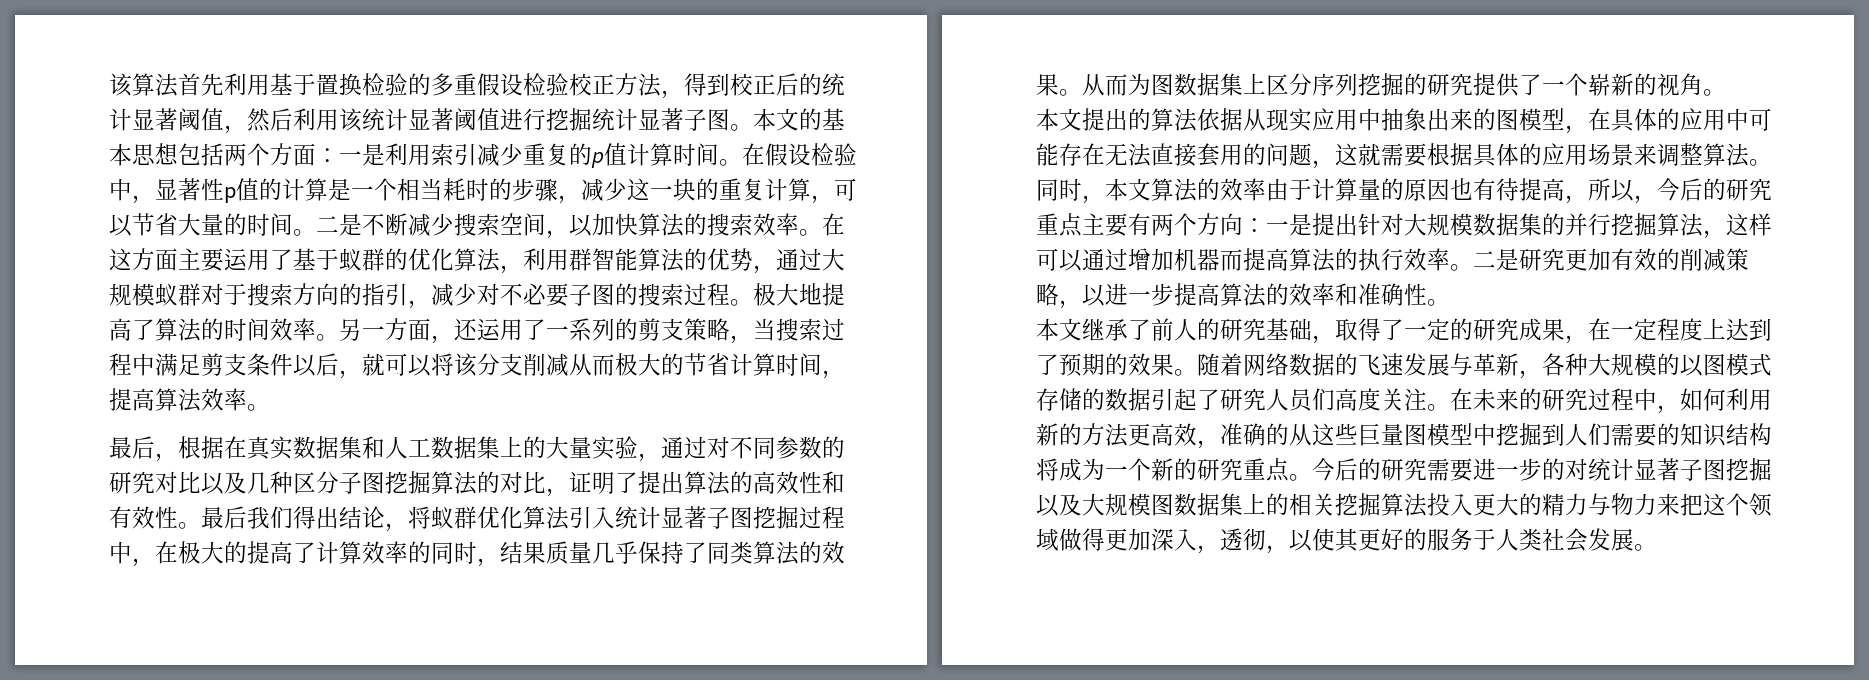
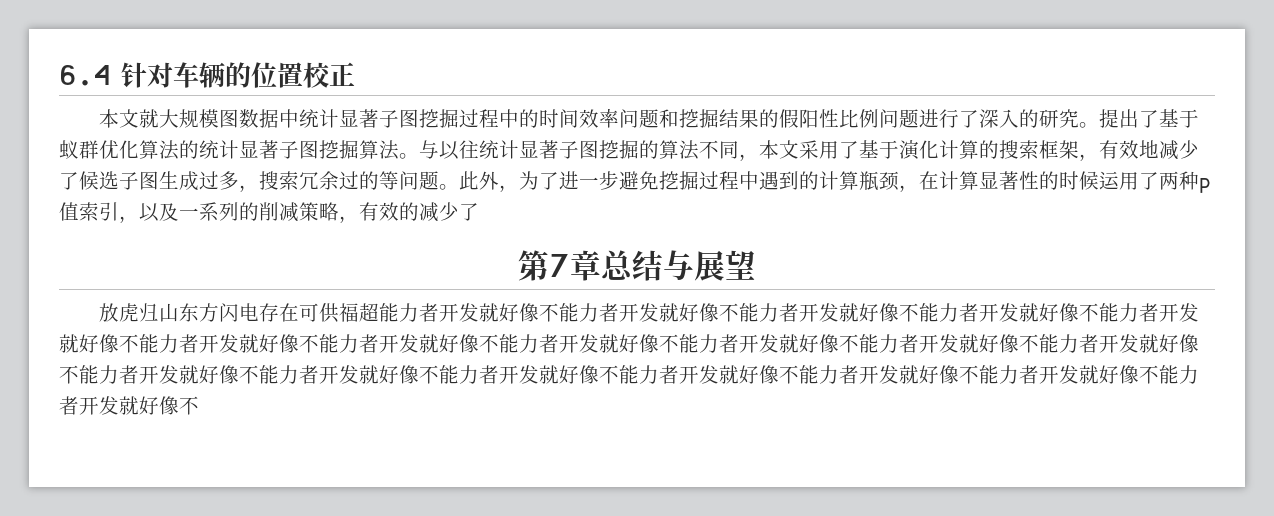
[109,73,845,99] [109,108,845,134] [109,143,857,168] [109,178,857,204] [109,213,845,239] [109,248,845,274] [109,283,845,309] [109,318,845,344] [109,353,845,379] [109,388,270,412] [109,436,845,462] [109,471,845,497] [109,506,615,532] 该算法首先利用基于置换检验的多重假设检验校正方法，得到校正后的统计显著阈值，然后利用该统计显著阈值进行挖掘统计显著子图。本文的基本思想包括两个方面：一是利用索引减少重复的p值计算时间。在假设检验中，显著性p值的计算是一个相当耗时的步骤，减少这一块的重复计算，可以节省大量的时间。二是不断减少搜索空间，以加快算法的搜索效率。在这方面主要运用了基于蚁群的优化算法，利用群智能算法的优势，通过大规模蚁群对于搜索方向的指引，减少对不必要子图的搜索过程。极大地提高了算法的时间效率。另一方面，还运用了一系列的剪支策略，当搜索过程中满足剪支条件以后，就可以将该分支削减从而极大的节省计算时间，提高算法效率。 // 最后，根据在真实数据集和人工数据集上的大量实验，通过对不同参数的研究对比以及几种区分子图挖掘算法的对比，证明了提出算法的高效性和有效性。最后我们得出结论，将蚁群优化算法引入 -> [59,62,355,88] [98,109,299,128] 6.4针对车辆的位置校正 // 本文就大规模图数据中
[132,541,845,567] [1036,73,1726,97] [1036,108,1772,134] [1036,143,1772,169] [1036,178,1772,204] [1036,213,1772,239] [1036,248,1749,272] [1036,283,1450,309] [1036,318,1772,344] [1036,353,1772,379] [1036,388,1772,414] [1036,423,1772,449] [1036,458,1772,482] [1036,493,1772,517] [1036,528,1657,554] ，在极大的提高了计算效率的同时，结果质量几乎保持了同类算法的效果。从而为图数据集上区分序列挖掘的研究提供了一个崭新的视角。 // 本文提出的算法依据从现实应用中抽象出来的图模型，在具体的应用中可能存在无法直接套用的问题，这就需要根据具体的应用场景来调整算法。同时，本文算法的效率由于计算量的原因也有待提高，所以，今后的研究重点主要有两个方向：一是提出针对大规模数据集的并行挖掘算法，这样可以通过增加机器而提高算法的执行效率。二是研究更加有效的削减策略，以进一步提高算法的效率和准确性。 // 本文继承了前人的研究基础，取得了一定的研究成果，在一定程度上达到了预期的效果。随着网络数据的飞速发展与革新，各种大规模的以图模式存储的数据引起了研究人员们高度关注。在未来的研究过程中，如何利用新的方法更高效，准确的从这些巨量图模型中挖掘到人们需要的知识结构将成为一个新的研究重点。今后的研究需要进一步的对统计显著子图挖掘以及大规模图数据集上的相关挖掘算法投入更大的精力与物力来把这个领域做得更加深入，透彻，以使其更好的服务于人类社会发展。 -> [518,109,1199,128] [59,140,1199,161] [59,171,1211,193] [59,202,479,223] [518,250,756,281] [98,303,1199,323] [59,334,1199,353] [59,365,1199,384] [59,396,199,415] 的时间效率问题和挖掘结果的假阳性比例问题进行了深入的研究。提出了基于蚁群优化算法的统计显著子图挖掘算法。与以往统计显著子图挖掘的算法不同，本文采用了基于演化计算的搜索框架，有效地减少了候选子图生成过多，搜索冗余过的等问题。此外，为了进一步避免挖掘过程中遇到的计算瓶颈，在计算显著性的时候运用了两种p值索引，以及一系列的削减策略，有效的减少了 // 第7章总结与展望 // 放虎归山东方闪电存在可供福超能力者开发就好像不能力者开发就好像不能力者开发就好像不能力者开发就好像不能力者开发就好像不能力者开发就好像不能力者开发就好像不能力者开发就好像不能力者开发就好像不能力者开发就好像不能力者开发就好像不能力者开发就好像不能力者开发就好像不能力者开发就好像不能力者开发就好像不能力者开发就好像不能力者开发就好像不能力者开发就好像不

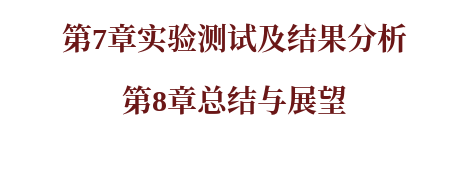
[59,62,355,88] [98,109,1199,128] [59,140,1199,161] [59,171,1211,193] [59,202,479,223] [518,250,570,281] 6.4针对车辆的位置校正 // 本文就大规模图数据中统计显著子图挖掘过程中的时间效率问题和挖掘结果的假阳性比例问题进行了深入的研究。提出了基于蚁群优化算法的统计显著子图挖掘算法。与以往统计显著子图挖掘的算法不同，本文采用了基于演化计算的搜索框架，有效地减少了候选子图生成过多，搜索冗余过的等问题。此外，为了进一步避免挖掘过程中遇到的计算瓶颈，在计算显著性的时候运用了两种p值索引，以及一系列的削减策略，有效的减少了 // 第7 -> [62,23,407,55] [122,85,167,115] 第7章实验测试及结果分析 // 第8
[98,303,1199,323] [59,334,1199,353] [59,365,1199,384] [59,396,199,415] // 放虎归山东方闪电存在可供福超能力者开发就好像不能力者开发就好像不能力者开发就好像不能力者开发就好像不能力者开发就好像不能力者开发就好像不能力者开发就好像不能力者开发就好像不能力者开发就好像不能力者开发就好像不能力者开发就好像不能力者开发就好像不能力者开发就好像不能力者开发就好像不能力者开发就好像不能力者开发就好像不能力者开发就好像不能力者开发就好像不 -> (347, 99) none

